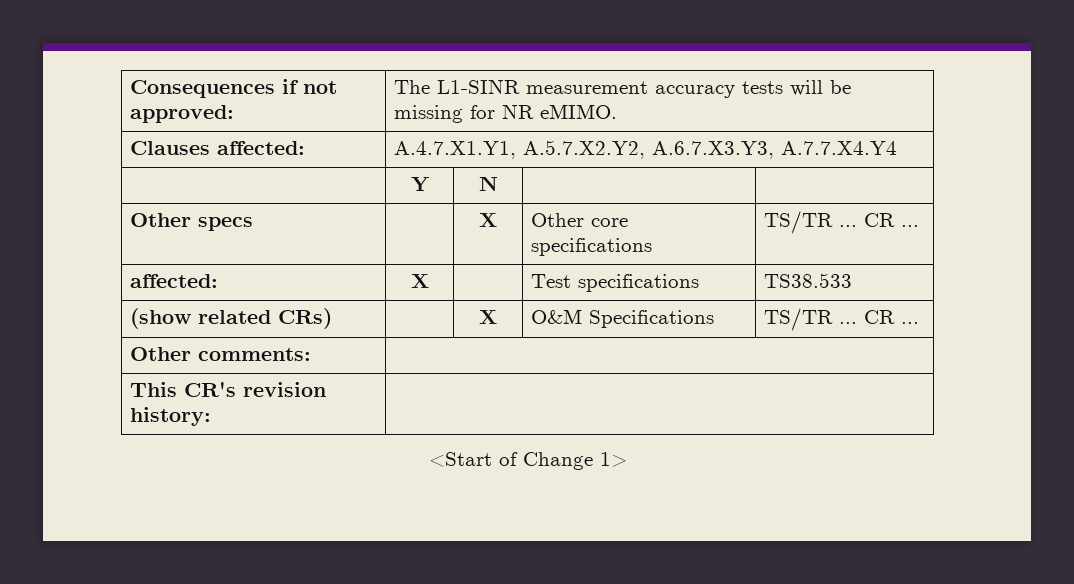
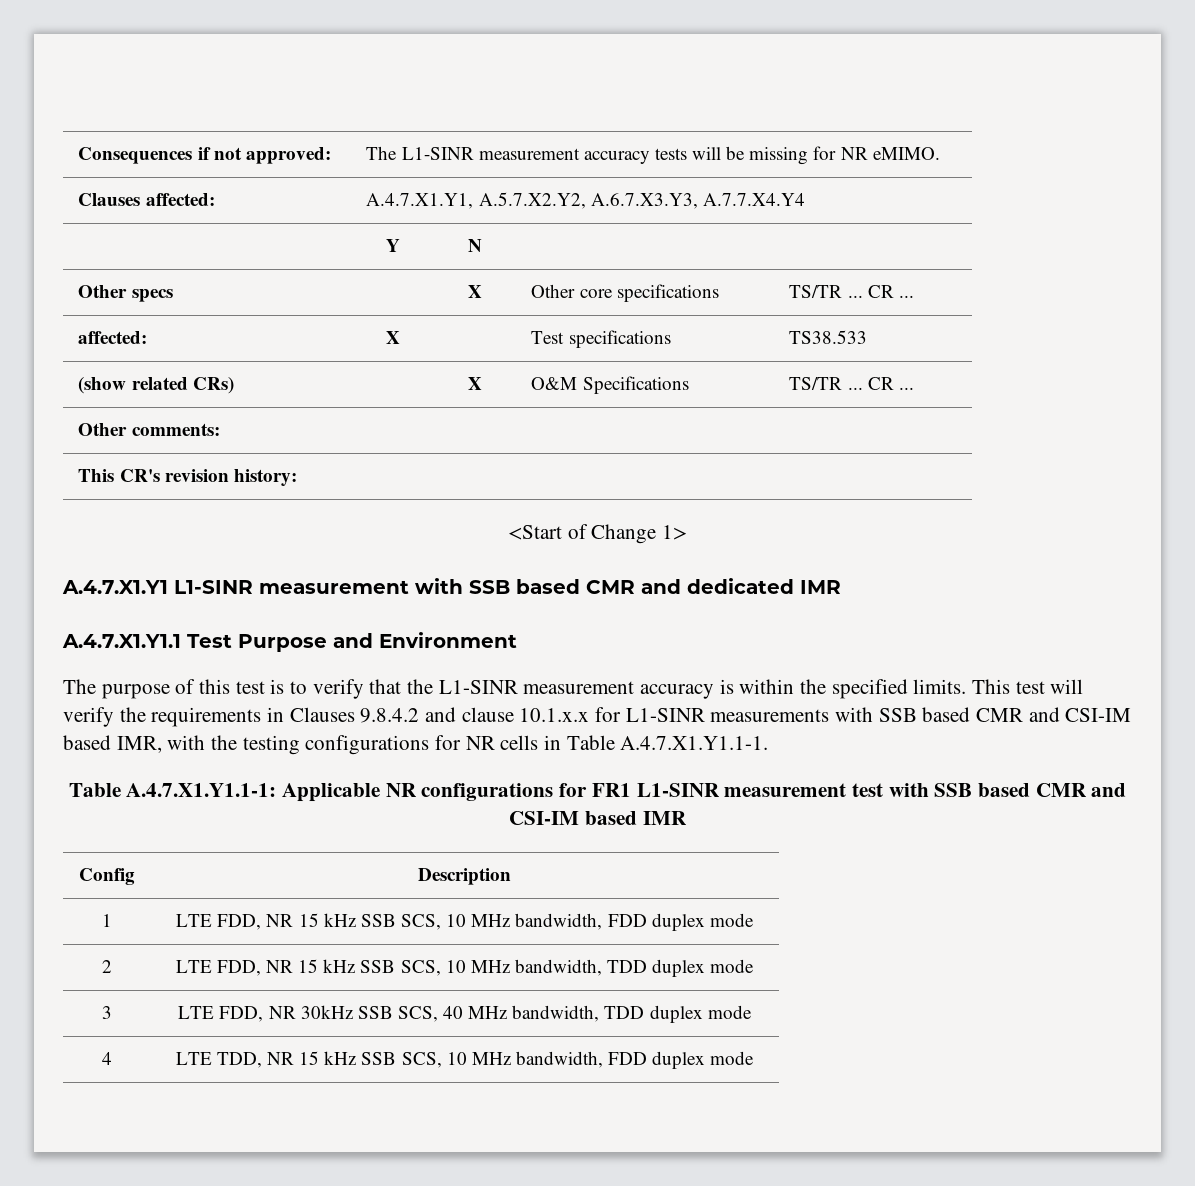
(627, 459) none -> [62,578,841,594] [62,632,517,652] [63,679,1084,699] [63,707,1132,727] [63,735,769,755] [68,783,1127,802] [509,811,687,825] [79,868,135,885] [418,868,511,885] [102,914,112,927] [176,913,754,931] [102,960,112,973] [175,959,755,977] [102,1006,112,1019] [178,1005,752,1023] [102,1052,112,1065] [175,1051,755,1069] // A.4.7.X1.Y1 L1-SINR measurement with SSB based CMR and dedicated IMR // A.4.7.X1.Y1.1 Test Purpose and Environment // The purpose of this test is to verify that the L1-SINR measurement accuracy is within the specified limits. This test will verify the requirements in Clauses 9.8.4.2 and clause 10.1.x.x for L1-SINR measurements with SSB based CMR and CSI-IM based IMR, with the testing configurations for NR cells in Table A.4.7.X1.Y1.1-1. // Table A.4.7.X1.Y1.1-1: Applicable NR configurations for FR1 L1-SINR measurement test with SSB based CMR and CSI-IM based IMR // Config | Description // 1 | LTE FDD, NR 15 kHz SSB SCS, 10 MHz bandwidth, FDD duplex mode // 2 | LTE FDD, NR 15 kHz SSB SCS, 10 MHz bandwidth, TDD duplex mode // 3 | LTE FDD, NR 30kHz SSB SCS, 40 MHz bandwidth, TDD duplex mode // 4 | LTE TDD, NR 15 kHz SSB SCS, 10 MHz bandwidth, FDD duplex mode

